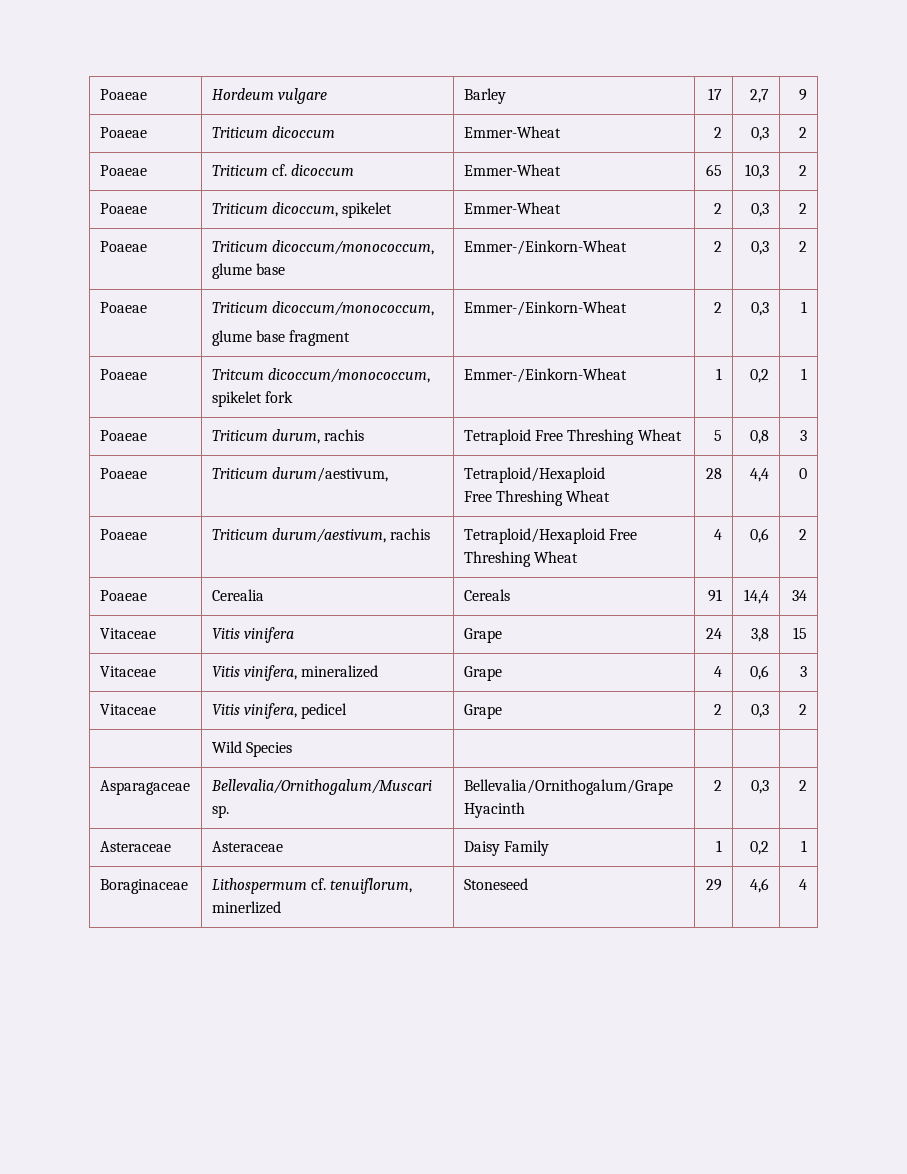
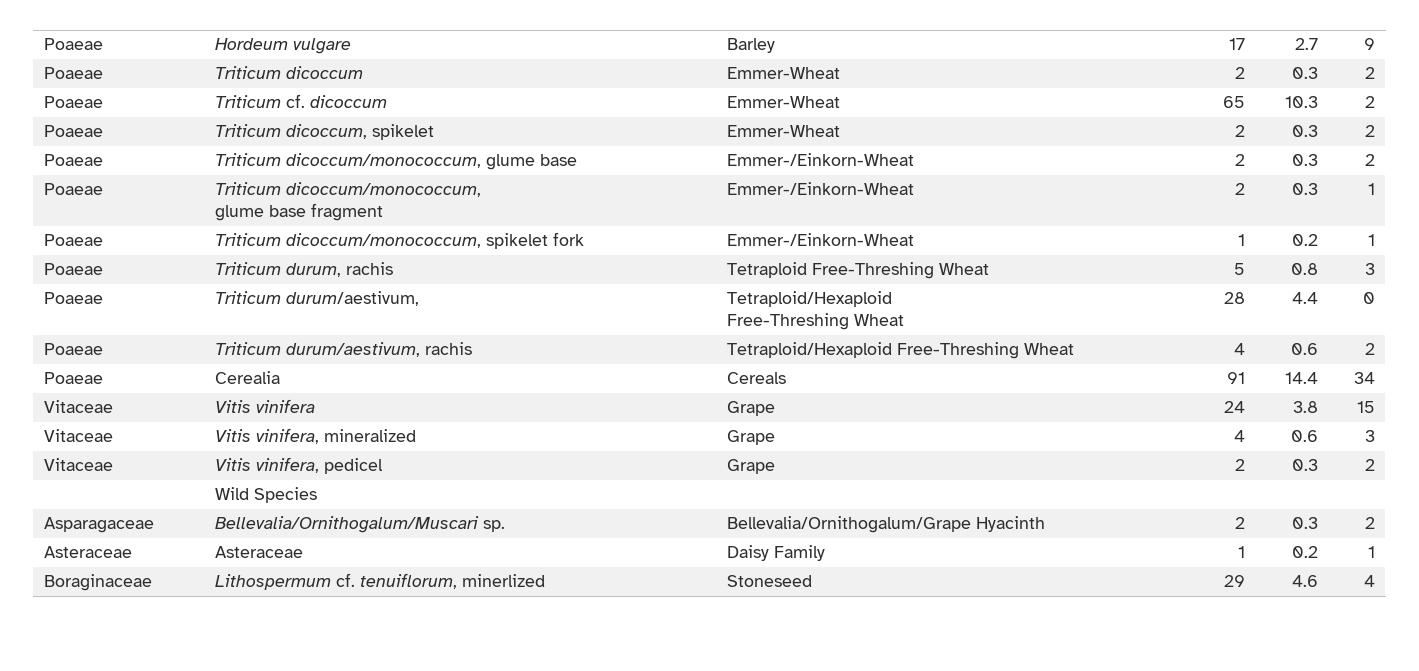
[750,89,770,103] 2,7 -> [1295,38,1319,50] 2.7
[751,127,770,141] 0,3 -> [1292,67,1319,79] 0.3
[745,164,770,179] 10,3 -> [1285,96,1319,108] 10.3
[751,203,770,217] 0,3 -> [1292,125,1319,137] 0.3
[751,241,770,255] 0,3 -> [1292,154,1319,166] 0.3
[751,302,770,316] [801,301,808,313] [99,369,147,380] [211,369,264,380] 0,3 | 1 // Poaeae | Tritcum -> [1292,183,1319,195] [1368,183,1376,195] [43,234,103,246] [214,233,281,246] 0.3 | 1 // Poaeae | Triticum
[750,369,770,383] 0,2 -> [1292,234,1319,246] 0.2
[534,429,635,445] Free Threshing -> [811,262,934,279] Free-Threshing
[750,430,770,444] 0,8 -> [1291,263,1319,275] 0.8
[463,490,563,506] Free Threshing -> [726,313,849,330] Free-Threshing
[750,468,770,482] 4,4 -> [1292,292,1319,304] 4.4
[608,529,637,540] [463,551,531,567] Free Threshing -> [896,342,1019,359] Free-Threshing
[750,528,770,543] 0,6 -> [1291,343,1319,355] 0.6
[744,589,770,604] 14,4 -> [1285,372,1319,384] 14.4
[751,628,770,642] 3,8 -> [1293,401,1319,413] 3.8
[750,665,770,680] 0,6 -> [1291,430,1319,442] 0.6
[751,704,770,718] 0,3 -> [1292,459,1319,471] 0.3
[751,780,770,794] 0,3 -> [1292,517,1319,529] 0.3
[750,841,770,855] 0,2 -> [1292,546,1319,558] 0.2
[750,878,770,893] 4,6 -> [1292,575,1319,587] 4.6

